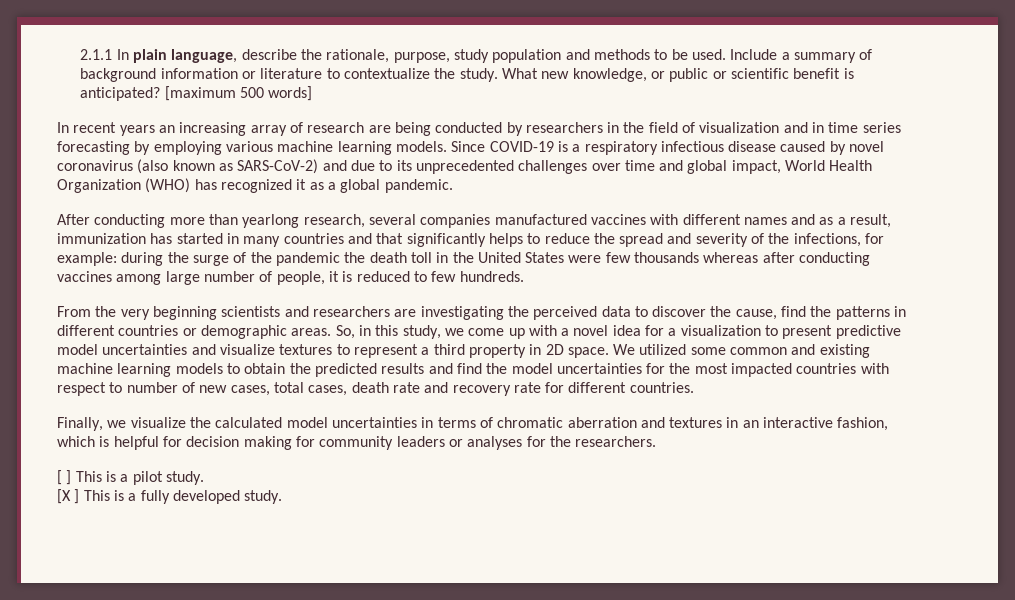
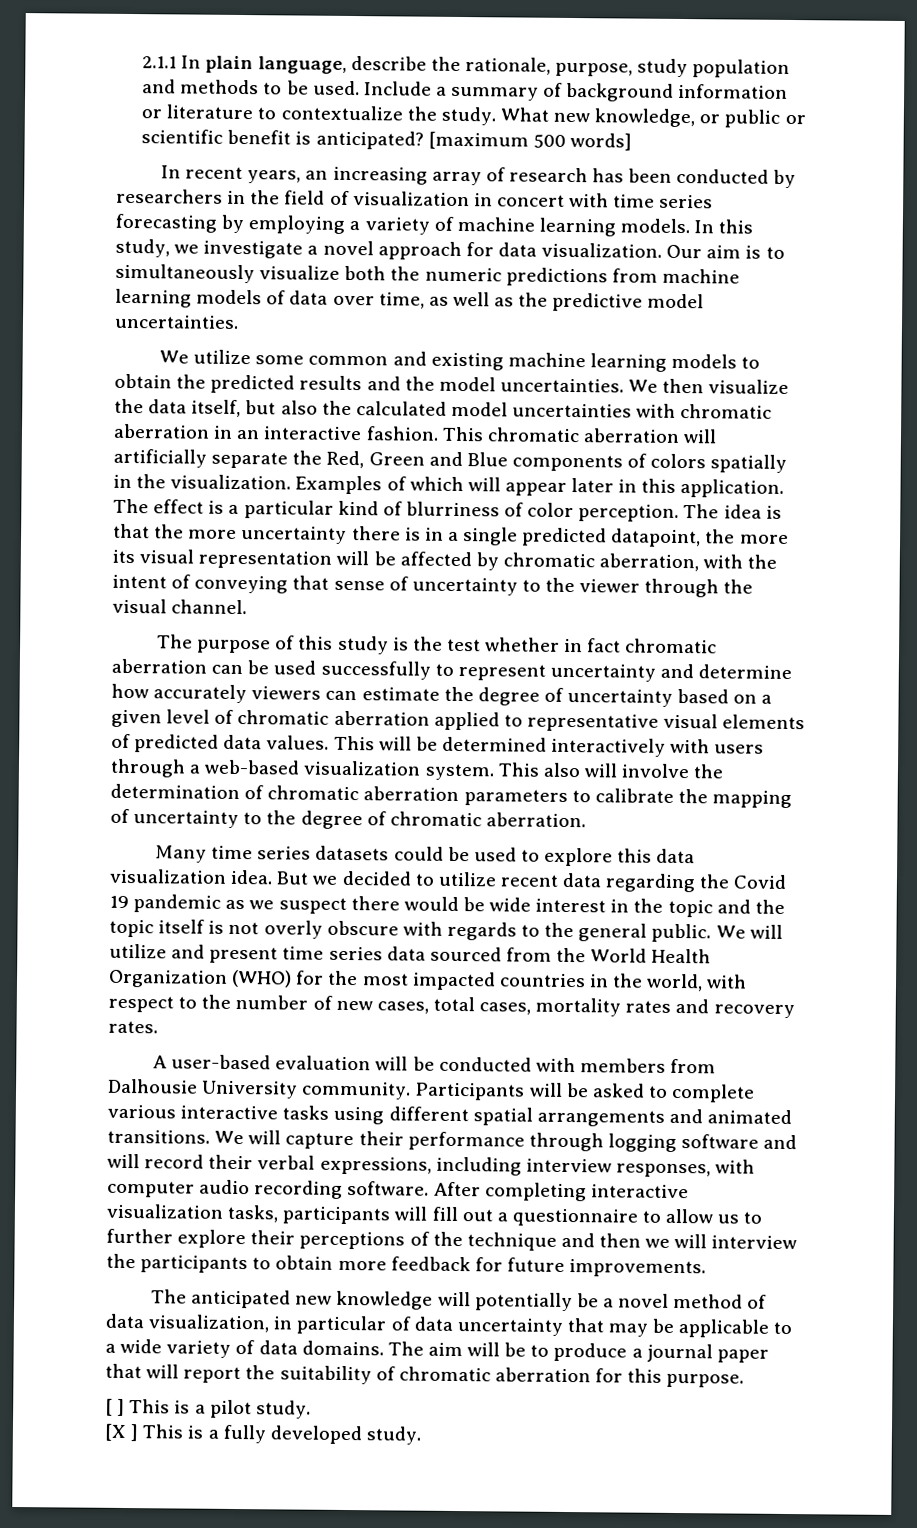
[119,125,155,136] years -> [247,170,302,184] years,
[368,122,431,136] are being -> [592,168,673,183] has been
[783,122,825,133] and in -> [473,192,610,208] in concert with
[225,141,885,155] [57,159,873,174] [57,178,453,193] [57,214,892,228] [57,233,885,247] [57,252,871,266] [57,271,524,285] [57,306,907,320] [57,325,901,339] [57,344,687,358] various machine learning models. Since COVID-19 is a respiratory infectious disease caused by novel coronavirus (also known as SARS-CoV-2) and due to its unprecedented challenges over time and global impact, World Health Organization (WHO) has recognized it as a global pandemic. // After conducting more than yearlong research, several companies manufactured vaccines with different names and as a result, immunization has started in many countries and that significantly helps to reduce the spread and severity of the infections, for example: during the surge of the pandemic the death toll in the United States were few thousands whereas after conducting vaccines among large number of people, it is reduced to few hundreds. // From the very beginning scientists and researchers are investigating the perceived data to discover the cause, find the patterns in different countries or demographic areas. So, in this study, we come up with a novel idea for a visualization to present predictive model uncertainties and visualize textures to represent a third property in 2D space. We utilized -> [349,216,754,237] [115,238,785,261] [115,263,740,287] [115,288,705,312] [114,314,239,329] [159,349,252,365] a variety of machine learning models. In this study, we investigate a novel approach for data visualization. Our aim is to simultaneously visualize both the numeric predictions from machine learning models of data over time, as well as the predictive model uncertainties. // We utilize
[456,363,482,374] find -> (401, 383) none
[556,363,642,374] uncertainties -> [499,378,790,394] [114,398,773,419] [113,423,718,444] [113,448,788,473] [113,474,785,498] [113,498,782,522] [113,523,789,548] [112,549,778,572] [112,574,754,598] [112,598,248,615] [157,634,718,655] [111,658,793,682] [111,683,773,707] [111,709,806,732] [111,733,765,757] [110,758,725,781] [110,783,793,809] [110,808,586,830] [155,845,696,867] [109,868,788,893] [109,894,785,918] [109,919,783,943] [109,943,712,964] [108,969,293,988] uncertainties. We then visualize the data itself, but also the calculated model uncertainties with chromatic aberration in an interactive fashion. This chromatic aberration will artificially separate the Red, Green and Blue components of colors spatially in the visualization. Examples of which will appear later in this application. The effect is a particular kind of blurriness of color perception. The idea is that the more uncertainty there is in a single predicted datapoint, the more its visual representation will be affected by chromatic aberration, with the intent of conveying that sense of uncertainty to the viewer through the visual channel. // The purpose of this study is the test whether in fact chromatic aberration can be used successfully to represent uncertainty and determine how accurately viewers can estimate the degree of uncertainty based on a given level of chromatic aberration applied to representative visual elements of predicted data values. This will be determined interactively with users through a web-based visualization system. This also will involve the determination of chromatic aberration parameters to calibrate the mapping of uncertainty to the degree of chromatic aberration. // Many time series datasets could be used to explore this data visualization idea. But we decided to utilize recent data regarding the Covid 19 pandemic as we suspect there would be wide interest in the topic and the topic itself is not overly obscure with regards to the general public. We will utilize and present time series data sourced from the World Health Organization (WHO)
(857, 368) none -> [588,973,704,992] in the world,
(123, 387) none -> [201,994,232,1009] the
[351,382,694,396] [57,417,889,431] [57,436,657,450] death rate and recovery rate for different countries. // Finally, we visualize the calculated model uncertainties in terms of chromatic aberration and textures in an interactive fashion, which is helpful for decision making for community leaders or analyses for the researchers. -> [535,997,795,1019] [108,1020,158,1034] [153,1054,717,1074] [108,1078,756,1103] [107,1104,793,1127] [107,1129,798,1152] [107,1153,756,1178] [107,1179,689,1202] [106,1203,763,1227] [106,1228,798,1251] [106,1253,707,1278] [151,1289,768,1312] [105,1313,793,1338] [105,1338,769,1363] [105,1363,745,1388] mortality rates and recovery rates. // A user-based evaluation will be conducted with members from Dalhousie University community. Participants will be asked to complete various interactive tasks using different spatial arrangements and animated transitions. We will capture their performance through logging software and will record their verbal expressions, including interview responses, with computer audio recording software. After completing interactive visualization tasks, participants will fill out a questionnaire to allow us to further explore their perceptions of the technique and then we will interview the participants to obtain more feedback for future improvements. // The anticipated new knowledge will potentially be a novel method of data visualization, in particular of data uncertainty that may be applicable to a wide variety of data domains. The aim will be to produce a journal paper that will report the suitability of chromatic aberration for this purpose.

